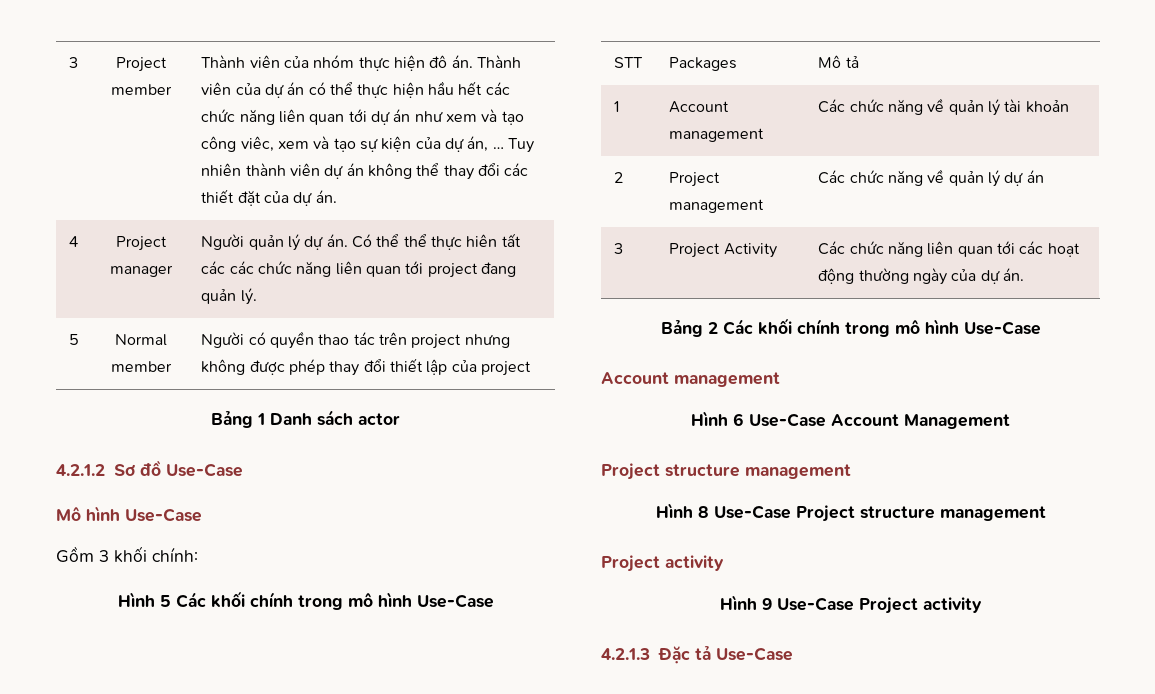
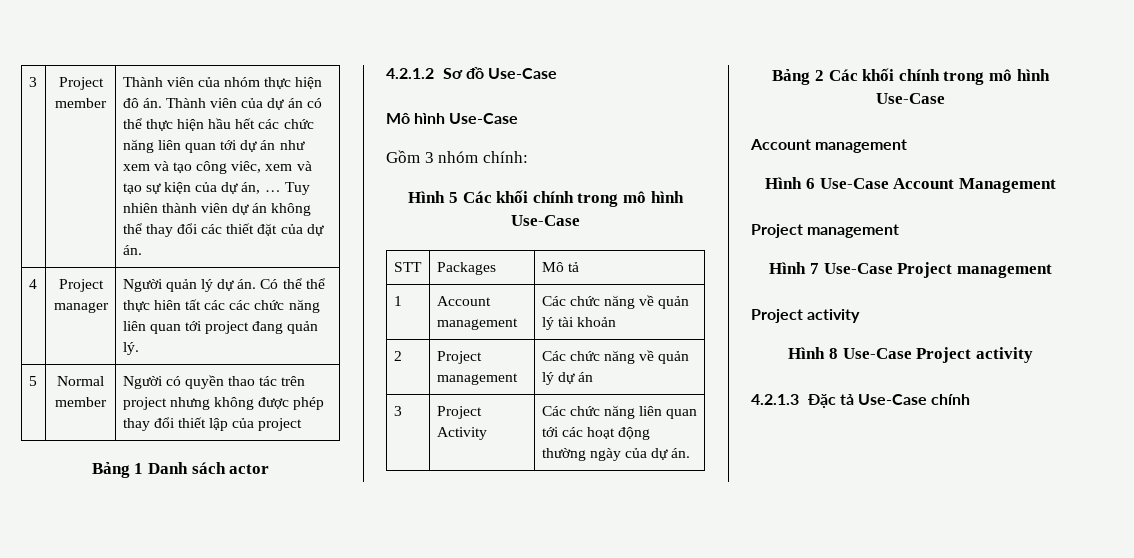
[114,546,147,563] khối -> [438,151,479,163] nhóm
[665,464,851,479] [655,503,935,522] structure management // Hình 8 Use-Case Project structure -> [807,224,900,238] [769,262,953,278] management // Hình 7 Use-Case Project
[762,598,772,610] 9 -> [828,348,838,359] 8
(793, 654) none -> [931,394,971,405] chính

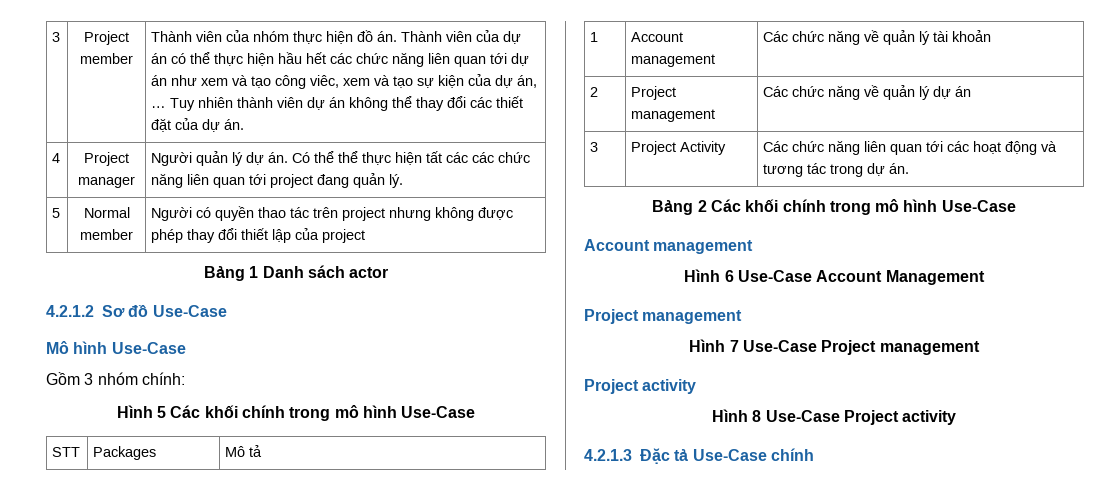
[122,98,139,108] đô -> [357,30,374,42] đồ
[153,300,181,310] hiên -> [395,152,423,165] hiện
[541,448,647,461] thường ngày của -> [1041,141,1058,152] [763,163,864,177] và tương tác trong

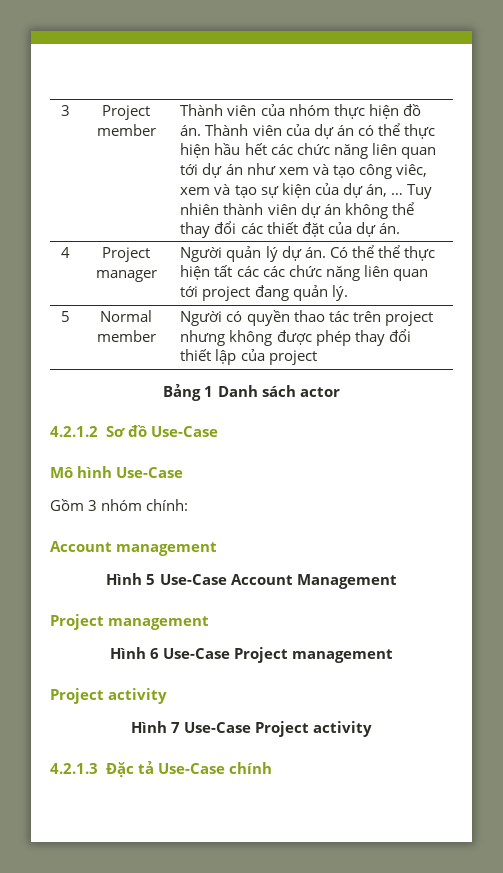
[116,405,476,421] [52,447,81,457] [93,446,157,460] [225,445,263,457] [590,32,599,42] [631,32,684,42] [631,54,716,67] [763,30,992,45] [590,87,599,97] [631,86,677,100] [631,109,716,122] [763,85,972,100] [590,142,599,152] [631,141,727,155] [763,140,1058,155] [763,163,910,177] [652,199,1016,215] // Hình 5 Các khối chính trong mô hình Use-Case // STT | Packages | Mô tả // 1 | Account management | Các chức năng về quản lý tài khoản // 2 | Project management | Các chức năng về quản lý dự án // 3 | Project Activity | Các chức năng liên quan tới các hoạt động và tương tác trong dự án. // Bảng 2 Các khối chính trong mô hình Use-Case -> (189, 505) none
[724,270,734,282] 6 -> [146,574,156,585] 5
[729,340,739,352] 7 -> [149,648,159,659] 6
[752,410,762,422] 8 -> [170,722,180,733] 7

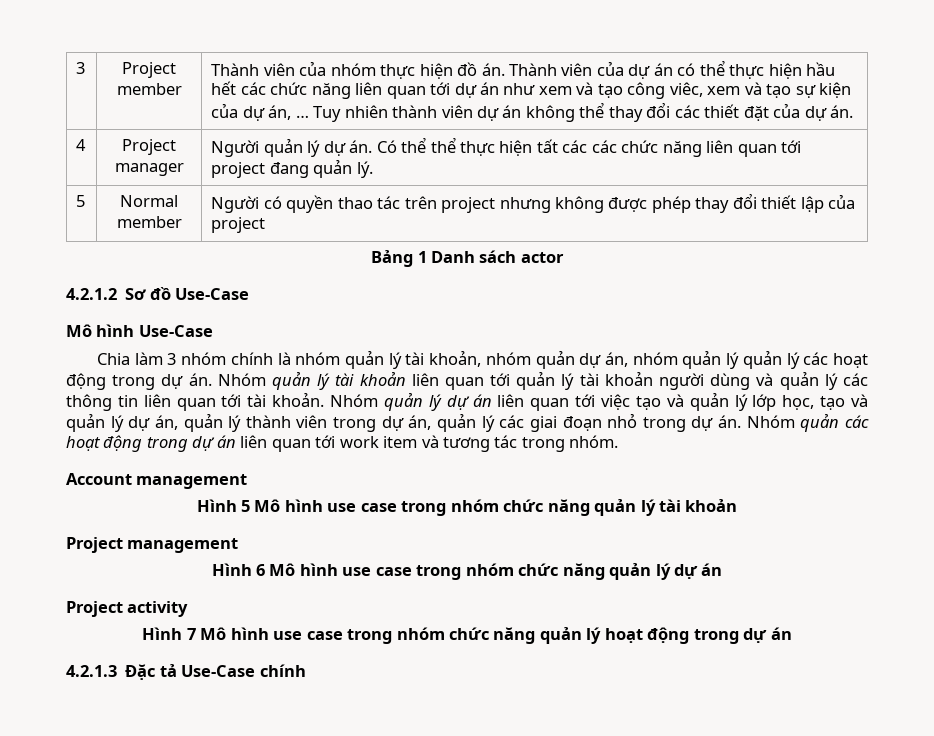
[50,499,189,511] [50,541,218,556] [106,573,397,589] [50,614,210,630] [109,647,394,663] [50,688,168,704] [130,721,373,737] Gồm 3 nhóm chính: // Account management // Hình 5 Use-Case Account Management // Project management // Hình 6 Use-Case Project management // Project activity // Hình 7 Use-Case Project activity -> [96,350,868,369] [66,371,868,390] [66,392,868,411] [66,413,869,432] [66,435,619,452] [66,473,248,489] [196,499,738,516] [66,537,239,553] [211,563,723,580] [66,601,189,617] [142,627,792,644] Chia làm 3 nhóm chính là nhóm quản lý tài khoản, nhóm quản dự án, nhóm quản lý quản lý các hoạt động trong dự án. Nhóm quản lý tài khoản liên quan tới quản lý tài khoản người dùng và quản lý các thông tin liên quan tới tài khoản. Nhóm quản lý dự án liên quan tới việc tạo và quản lý lớp học, tạo và quản lý dự án, quản lý thành viên trong dự án, quản lý các giai đoạn nhỏ trong dự án. Nhóm quản các hoạt động trong dự án liên quan tới work item và tương tác trong nhóm. // Account management // Hình 5 Mô hình use case trong nhóm chức năng quản lý tài khoản // Project management // Hình 6 Mô hình use case trong nhóm chức năng quản lý dự án // Project activity // Hình 7 Mô hình use case trong nhóm chức năng quản lý hoạt động trong dự án

